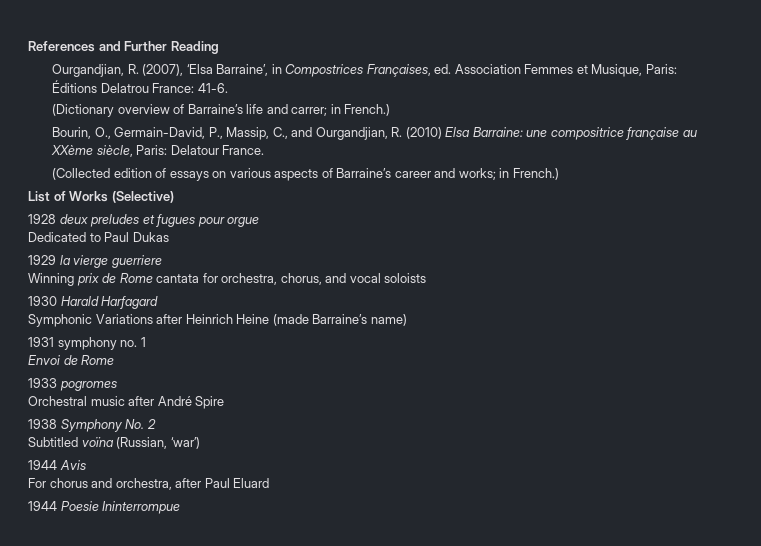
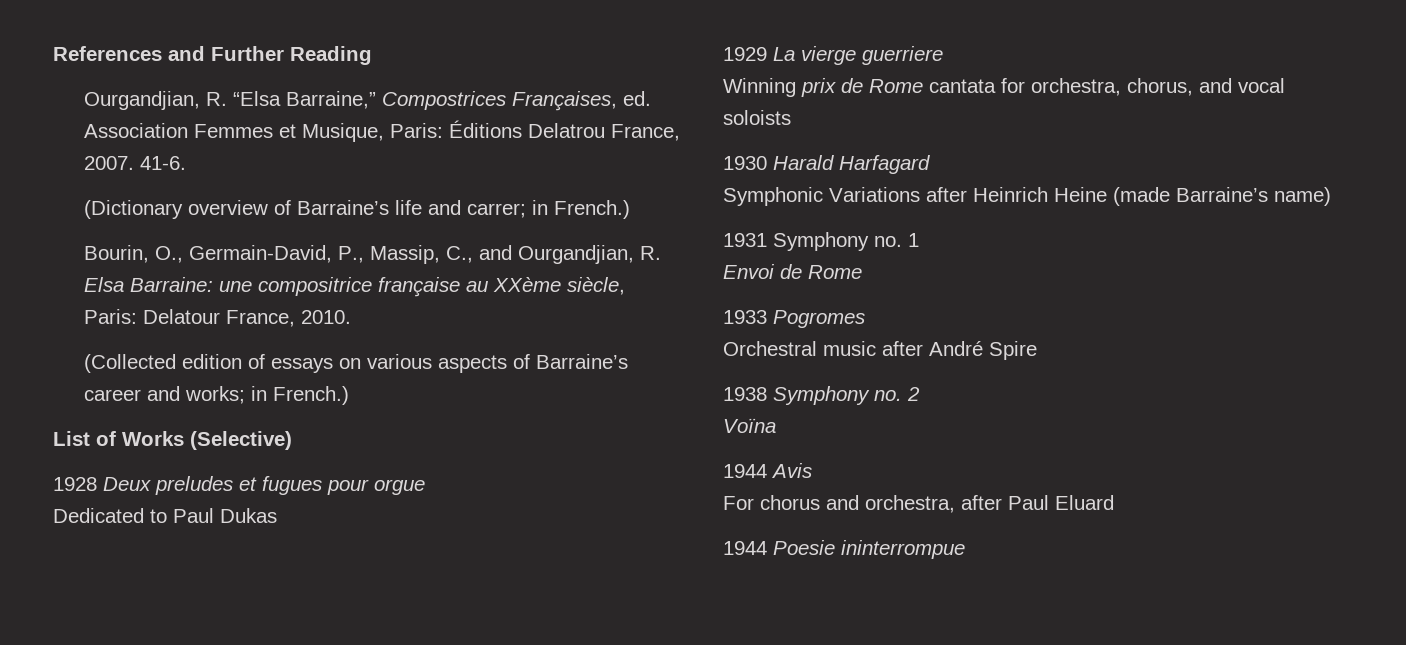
[142,64,282,76] (2007), ‘Elsa Barraine’, in -> [232,91,376,109] “Elsa Barraine,”
[152,83,195,93] France: -> [610,124,680,141] [83,156,134,170] France, 2007.
[405,127,442,139] (2010) -> (661, 253) none
[222,145,265,155] France. -> [225,310,351,327] France, 2010.
[59,214,88,224] deux -> [103,477,151,491] Deux
[59,255,71,265] la -> [773,47,795,61] La
[57,337,117,350] symphony -> [773,232,869,251] Symphony
[59,381,117,391] pogromes -> [773,310,865,328] Pogromes
[125,419,145,429] No. -> [874,390,902,401] no.
[28,437,200,449] Subtitled voïna (Russian, ‘war’) -> [723,418,776,433] Voïna
[102,501,181,514] Ininterrompue -> [841,540,965,559] ininterrompue

